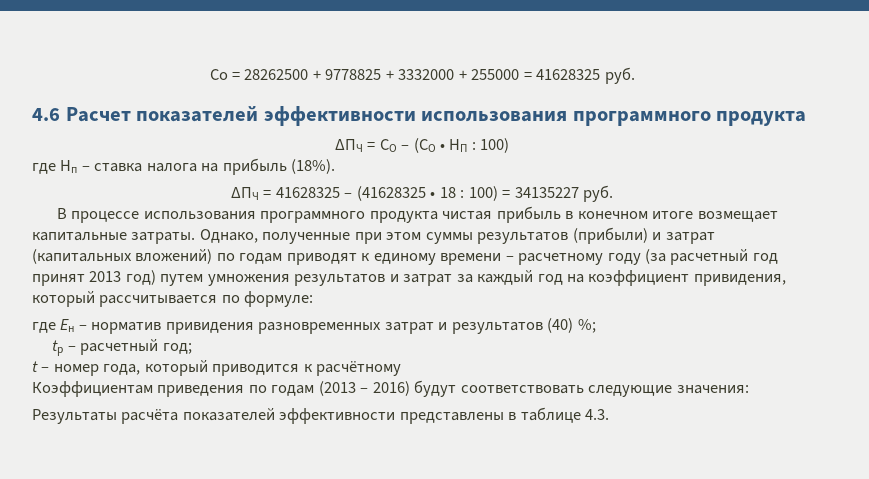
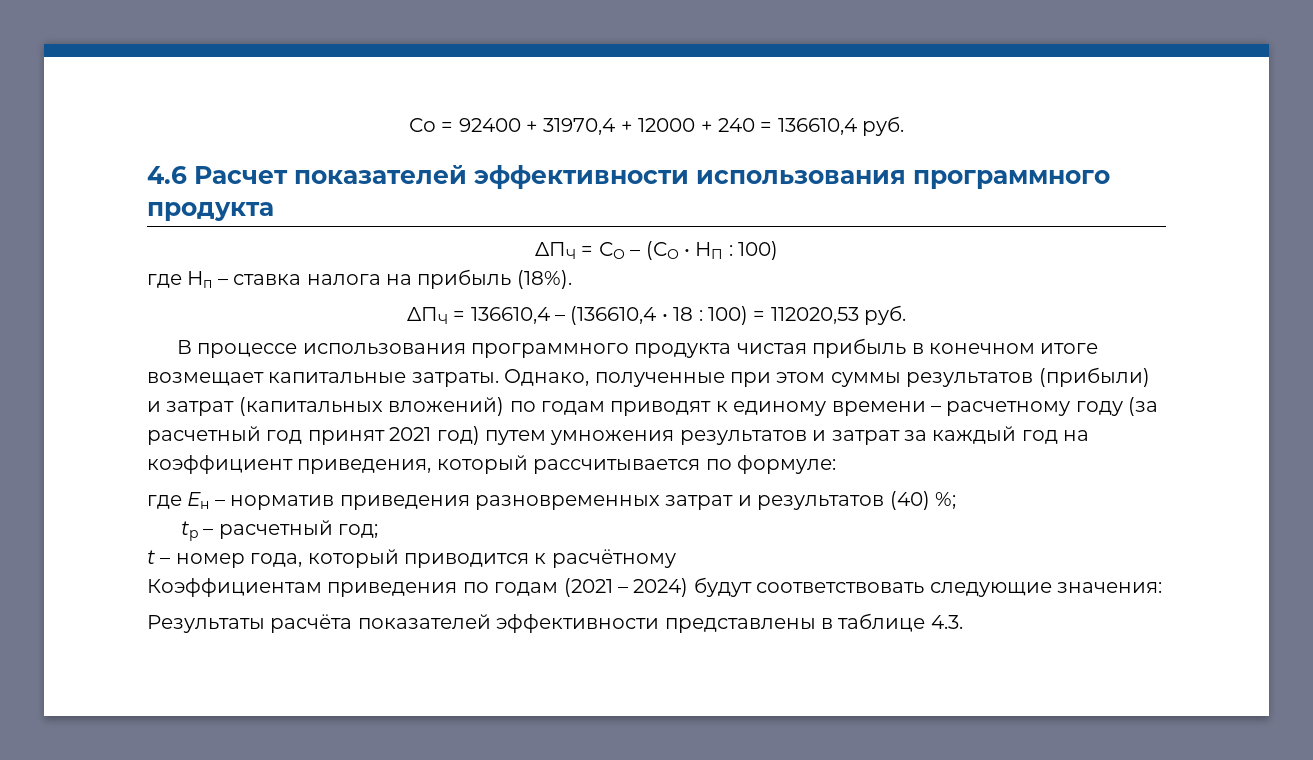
[244,69,601,80] 28262500 + 9778825 + 3332000 + 255000 = 41628325 -> [458,118,857,135] 92400 + 31970,4 + 12000 + 240 = 136610,4
[275,186,426,201] 41628325 – (41628325 -> [470,306,657,325] 136610,4 – (136610,4
[514,187,579,198] 34135227 -> [770,307,859,324] 112020,53
[89,271,122,282] 2013 -> [389,427,432,441] 2021
[693,274,786,286] привидения, -> [297,459,432,474] приведения,
[165,322,254,334] привидения -> [339,495,470,510] приведения
[318,381,410,396] (2013 – 2016) -> [563,578,689,597] (2021 – 2024)

